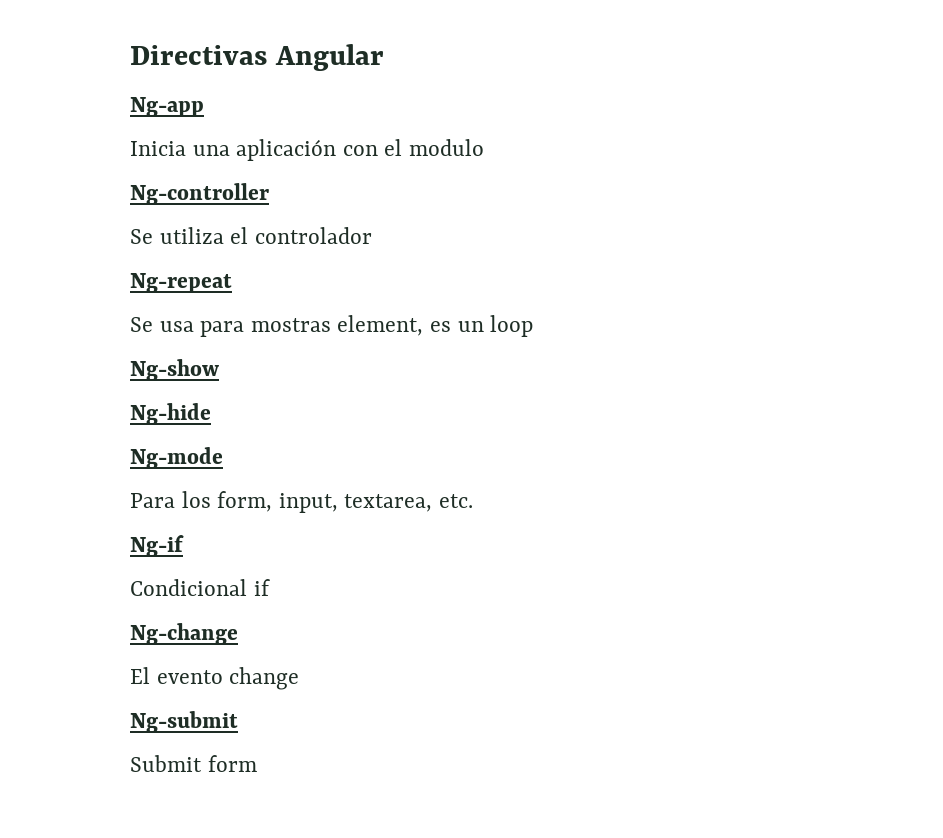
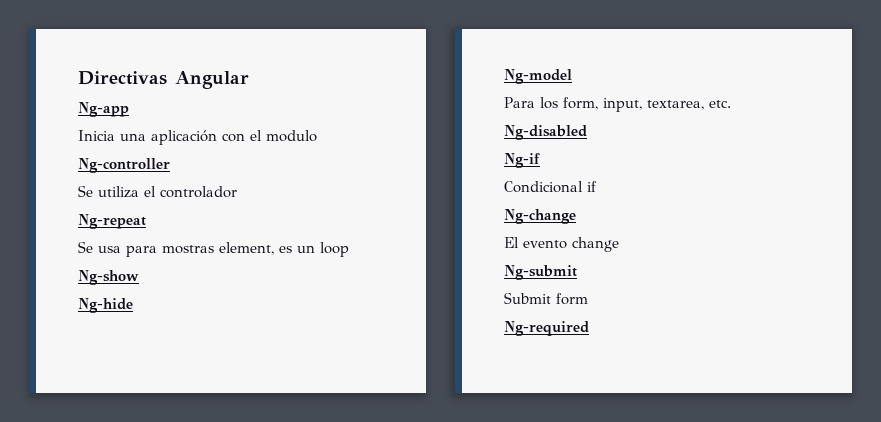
[130,447,223,469] Ng-mode -> [504,69,572,84] Ng-model
(474, 501) none -> [504,125,587,140] // Ng-disabled
(257, 763) none -> [504,321,589,336] // Ng-required

